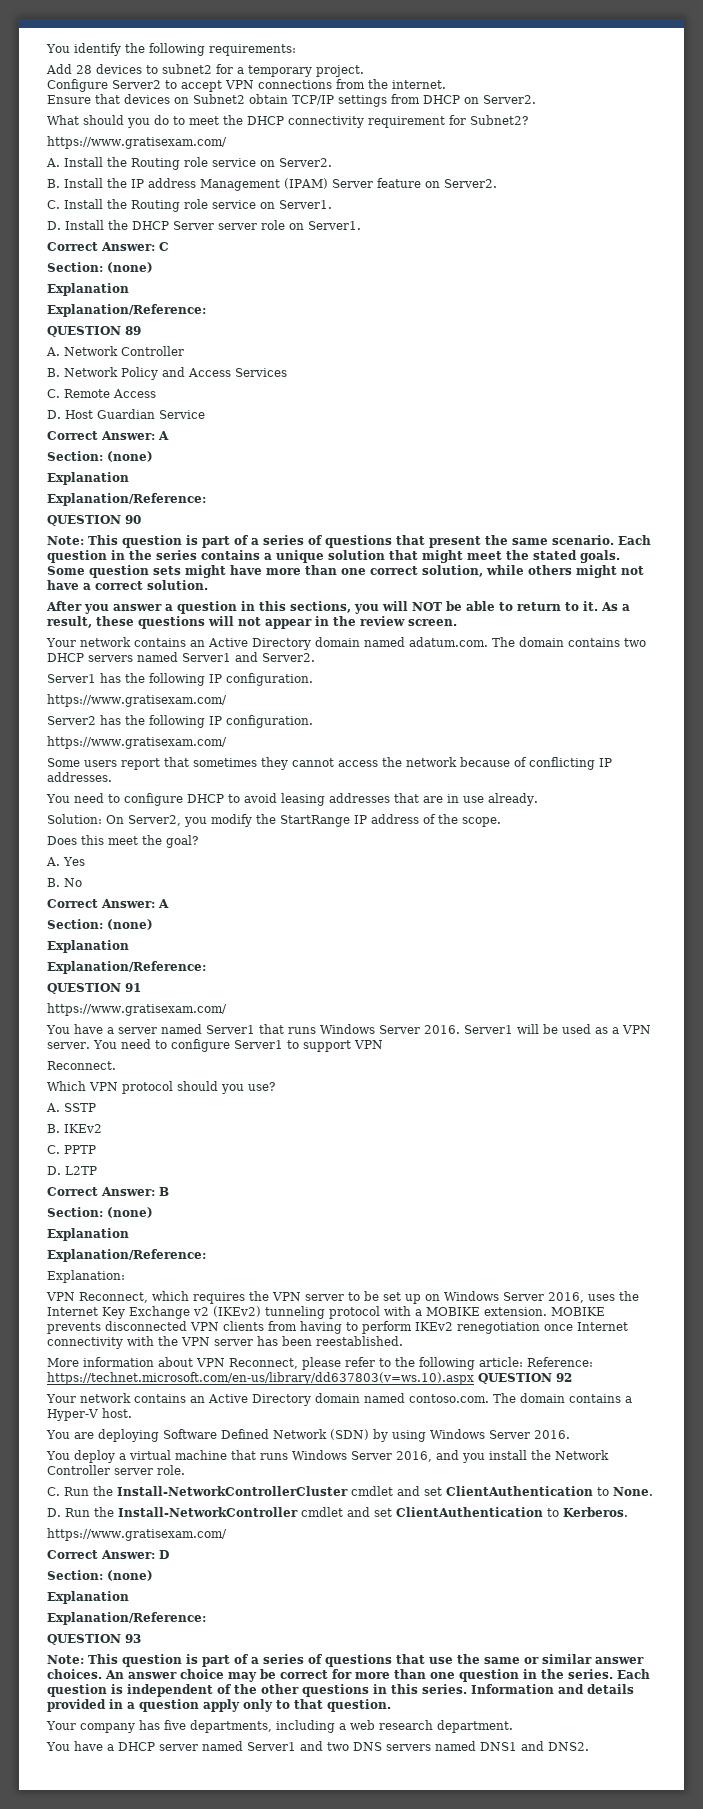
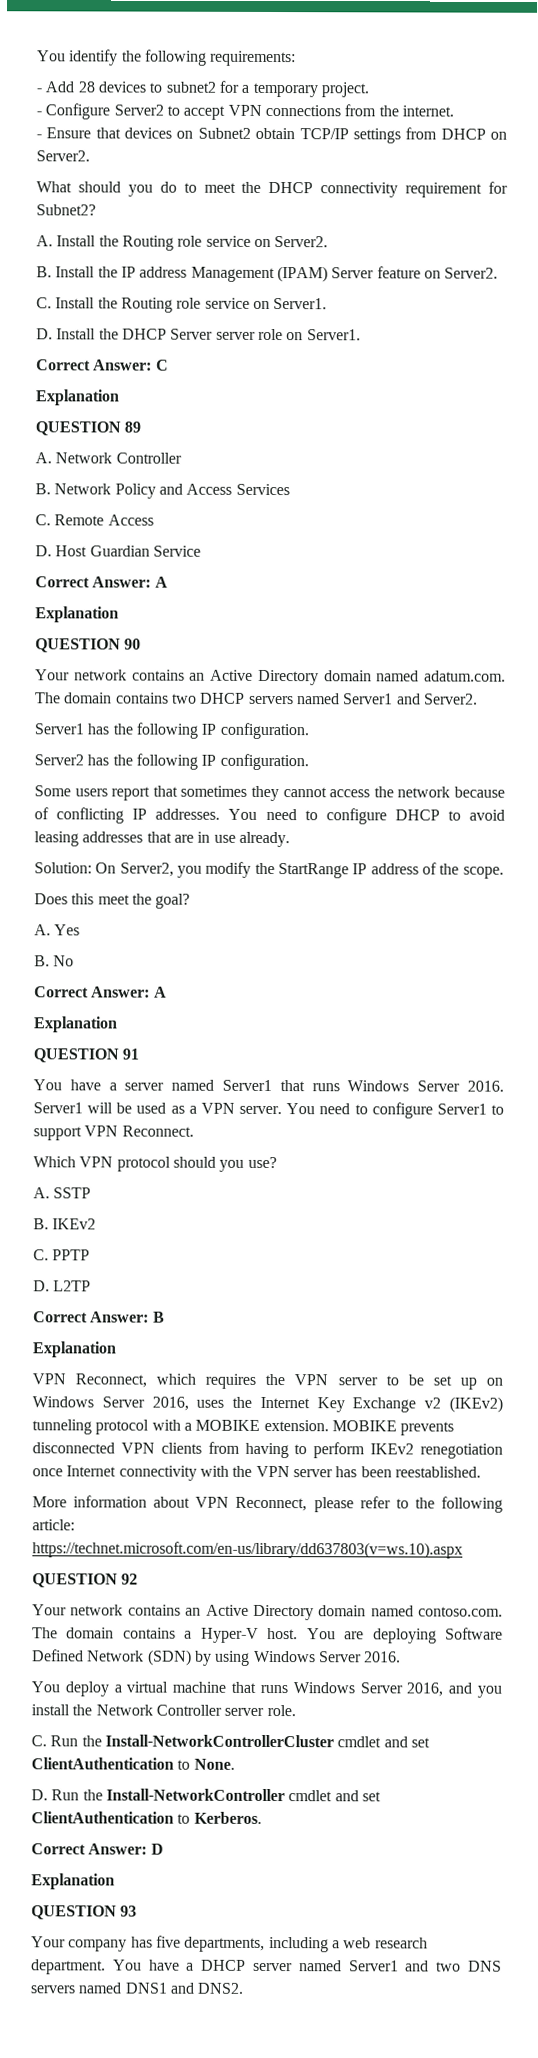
(296, 50) none -> [36,88,42,93] -
(364, 71) none -> [36,111,42,116] -
(446, 84) none -> [36,134,42,139] -
[47,136,227,149] // https://www.gratisexam.com/ -> (96, 210) none
[47,262,153,273] [47,283,129,296] [47,304,206,317] // Section: (none) // Explanation // Explanation/Reference: -> [35,389,120,406] // Explanation
[47,451,153,462] [47,472,129,485] [47,493,206,506] // Section: (none) // Explanation // Explanation/Reference: -> [35,606,119,623] // Explanation
[47,535,651,548] [47,550,620,563] [47,565,644,578] [47,580,208,590] [46,601,630,614] [47,616,457,629] // Note: This question is part of a series of questions that present the same scenario. Each question in the series contains a unique solution that might meet the stated goals. Some question sets might have more than one correct solution, while others might not have a correct solution. // After you answer a question in this sections, you will NOT be able to return to it. As a result, these questions will not appear in the review screen. -> (142, 644) none
[47,694,227,707] // https://www.gratisexam.com/ -> (309, 731) none
[47,736,227,749] // https://www.gratisexam.com/ -> (309, 762) none
(112, 777) // -> (221, 814) none
[47,919,153,930] [47,940,129,953] [47,961,206,974] // Section: (none) // Explanation // Explanation/Reference: -> [33,1016,118,1033] // Explanation
[47,1003,227,1016] // https://www.gratisexam.com/ -> (140, 1054) none
(383, 1044) // -> (119, 1131) none
[47,1207,153,1218] [47,1228,129,1241] [47,1249,206,1262] [47,1270,125,1283] // Section: (none) // Explanation // Explanation/Reference: // Explanation: -> [32,1341,117,1358] // Explanation
[527,1357,593,1367] Reference: -> (75, 1525) none
(474, 1378) none -> (463, 1550) //
(132, 1413) // -> (299, 1633) none
[47,1528,227,1541] // https://www.gratisexam.com/ -> (262, 1817) none
[47,1570,153,1581] [47,1591,129,1604] [47,1612,206,1625] // Section: (none) // Explanation // Explanation/Reference: -> [31,1873,115,1890] // Explanation
[47,1654,644,1667] [47,1669,650,1682] [47,1684,634,1697] [47,1699,391,1712] // Note: This question is part of a series of questions that use the same or similar answer choices. An answer choice may be correct for more than one question in the series. Each question is independent of the other questions in this series. Information and details provided in a question apply only to that question. -> (138, 1911) none
(513, 1726) // -> (106, 1967) none

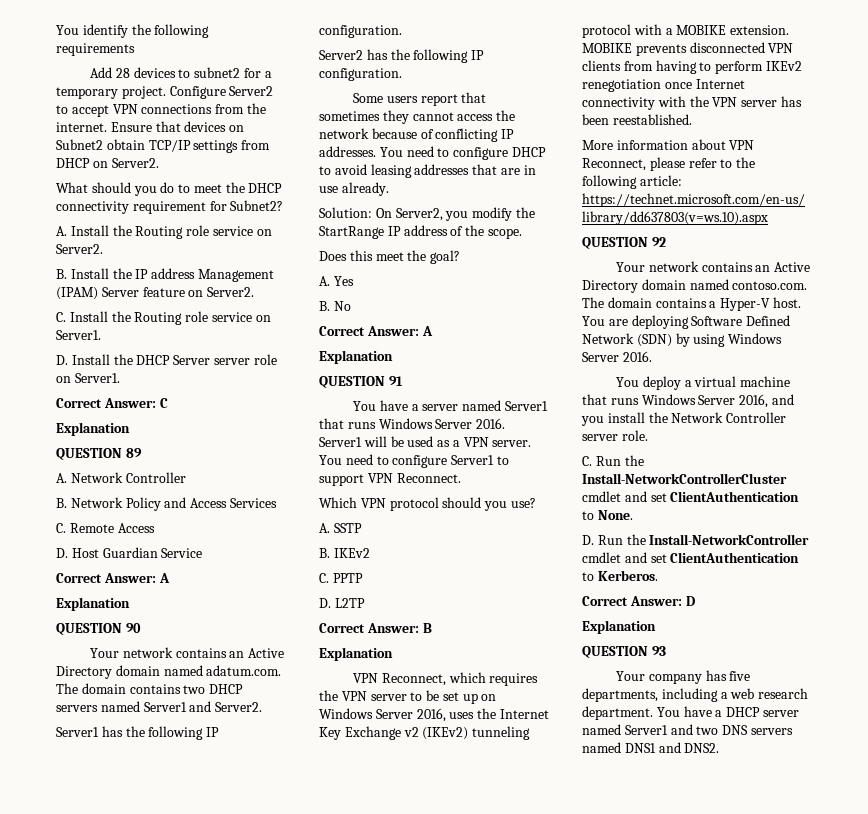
[210,50,297,67] [36,88,42,93] requirements: // - -> [56,43,135,56] requirements //
[36,111,42,116] // - -> (166, 92) none
[36,134,42,139] // - -> (107, 127) none

